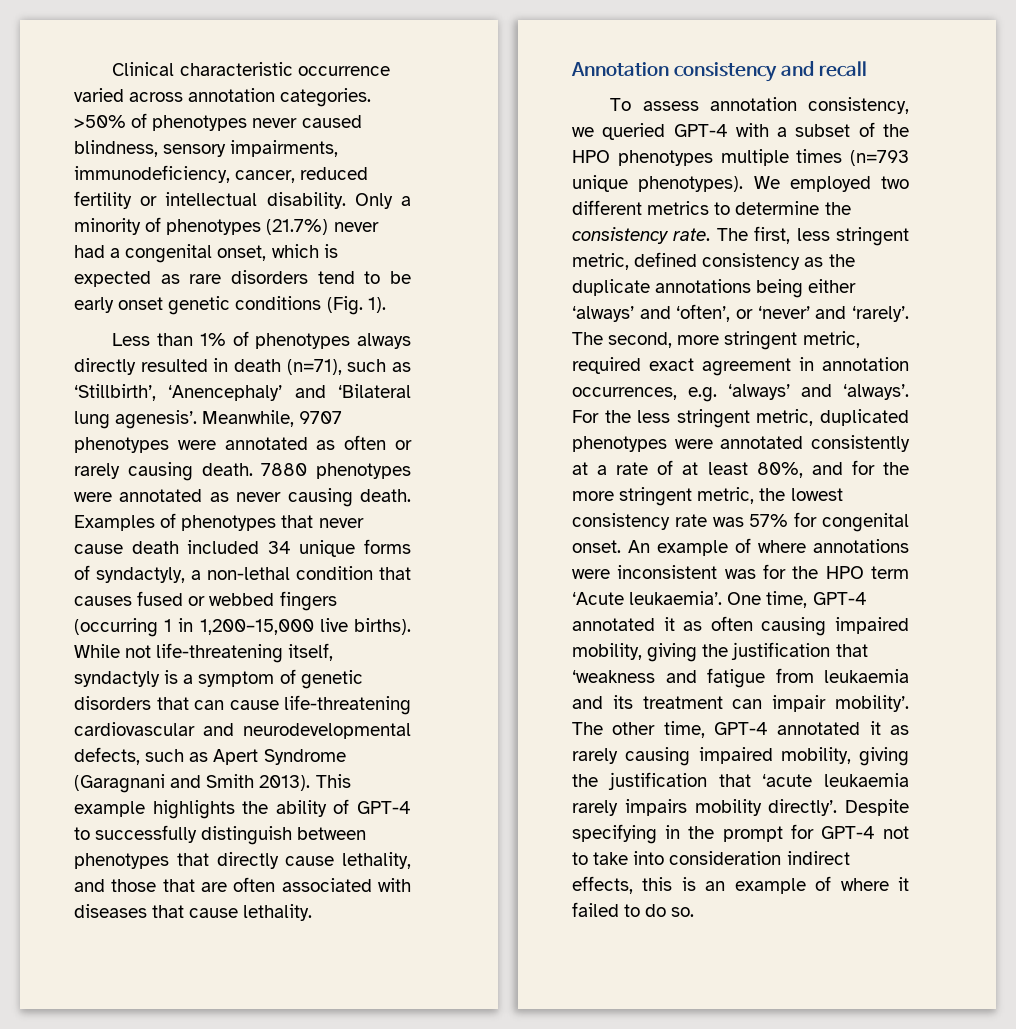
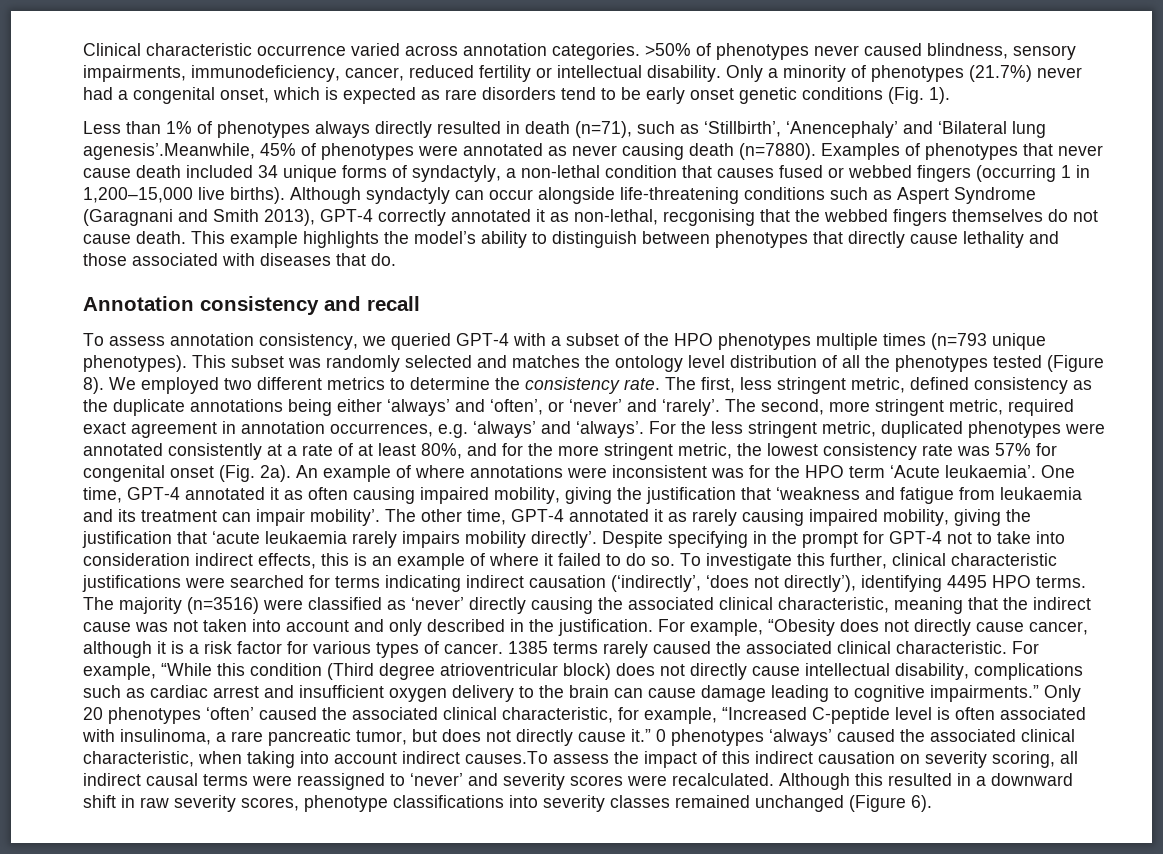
[115,410,343,429] [74,435,413,453] [74,462,308,481] agenesis’. Meanwhile, 9707 phenotypes were annotated as often or rarely causing death. 7880 -> [83,143,316,160] agenesis’.Meanwhile, 45% of
[360,489,411,502] death. -> [689,143,816,160] death (n=7880).
[74,643,334,663] [74,669,363,689] [74,695,411,715] [74,722,411,739] [74,747,259,765] While not life-threatening itself, syndactyly is a symptom of genetic disorders that can cause life-threatening cardiovascular and neurodevelopmental defects, such as Apert -> [290,187,949,204] Although syndactyly can occur alongside life-threatening conditions such as Aspert
[259,774,351,791] [74,799,412,819] [74,825,198,843] 2013). This example highlights the ability of GPT-4 to successfully -> [264,209,1098,226] [83,231,547,248] 2013), GPT-4 correctly annotated it as non-lethal, recgonising that the webbed fingers themselves do not cause death. This example highlights the model’s ability to
[342,852,411,869] lethality, -> [963,231,1024,248] lethality
[162,877,276,892] that are often -> (127, 259) none
[189,904,313,921] cause lethality. -> [371,253,396,266] do.
(744, 184) none -> [192,355,1104,372] [83,377,104,394] This subset was randomly selected and matches the ontology level distribution of all the phenotypes tested (Figure 8).
[572,540,621,553] onset. -> [170,465,291,482] onset (Fig. 2a).
(695, 912) none -> [680,553,1057,570] [82,575,1086,592] [83,597,1091,614] [83,619,1088,636] [83,641,1039,658] [83,663,1083,680] [83,685,1081,702] [83,707,1086,724] [82,729,1075,746] [83,751,1078,768] [83,773,1073,790] [83,795,932,812] To investigate this further, clinical characteristic justifications were searched for terms indicating indirect causation (‘indirectly’, ‘does not directly’), identifying 4495 HPO terms. The majority (n=3516) were classified as ‘never’ directly causing the associated clinical characteristic, meaning that the indirect cause was not taken into account and only described in the justification. For example, “Obesity does not directly cause cancer, although it is a risk factor for various types of cancer. 1385 terms rarely caused the associated clinical characteristic. For example, “While this condition (Third degree atrioventricular block) does not directly cause intellectual disability, complications such as cardiac arrest and insufficient oxygen delivery to the brain can cause damage leading to cognitive impairments.” Only 20 phenotypes ‘often’ caused the associated clinical characteristic, for example, “Increased C-peptide level is often associated with insulinoma, a rare pancreatic tumor, but does not directly cause it.” 0 phenotypes ‘always’ caused the associated clinical characteristic, when taking into account indirect causes.To assess the impact of this indirect causation on severity scoring, all indirect causal terms were reassigned to ‘never’ and severity scores were recalculated. Although this resulted in a downward shift in raw severity scores, phenotype classifications into severity classes remained unchanged (Figure 6).

